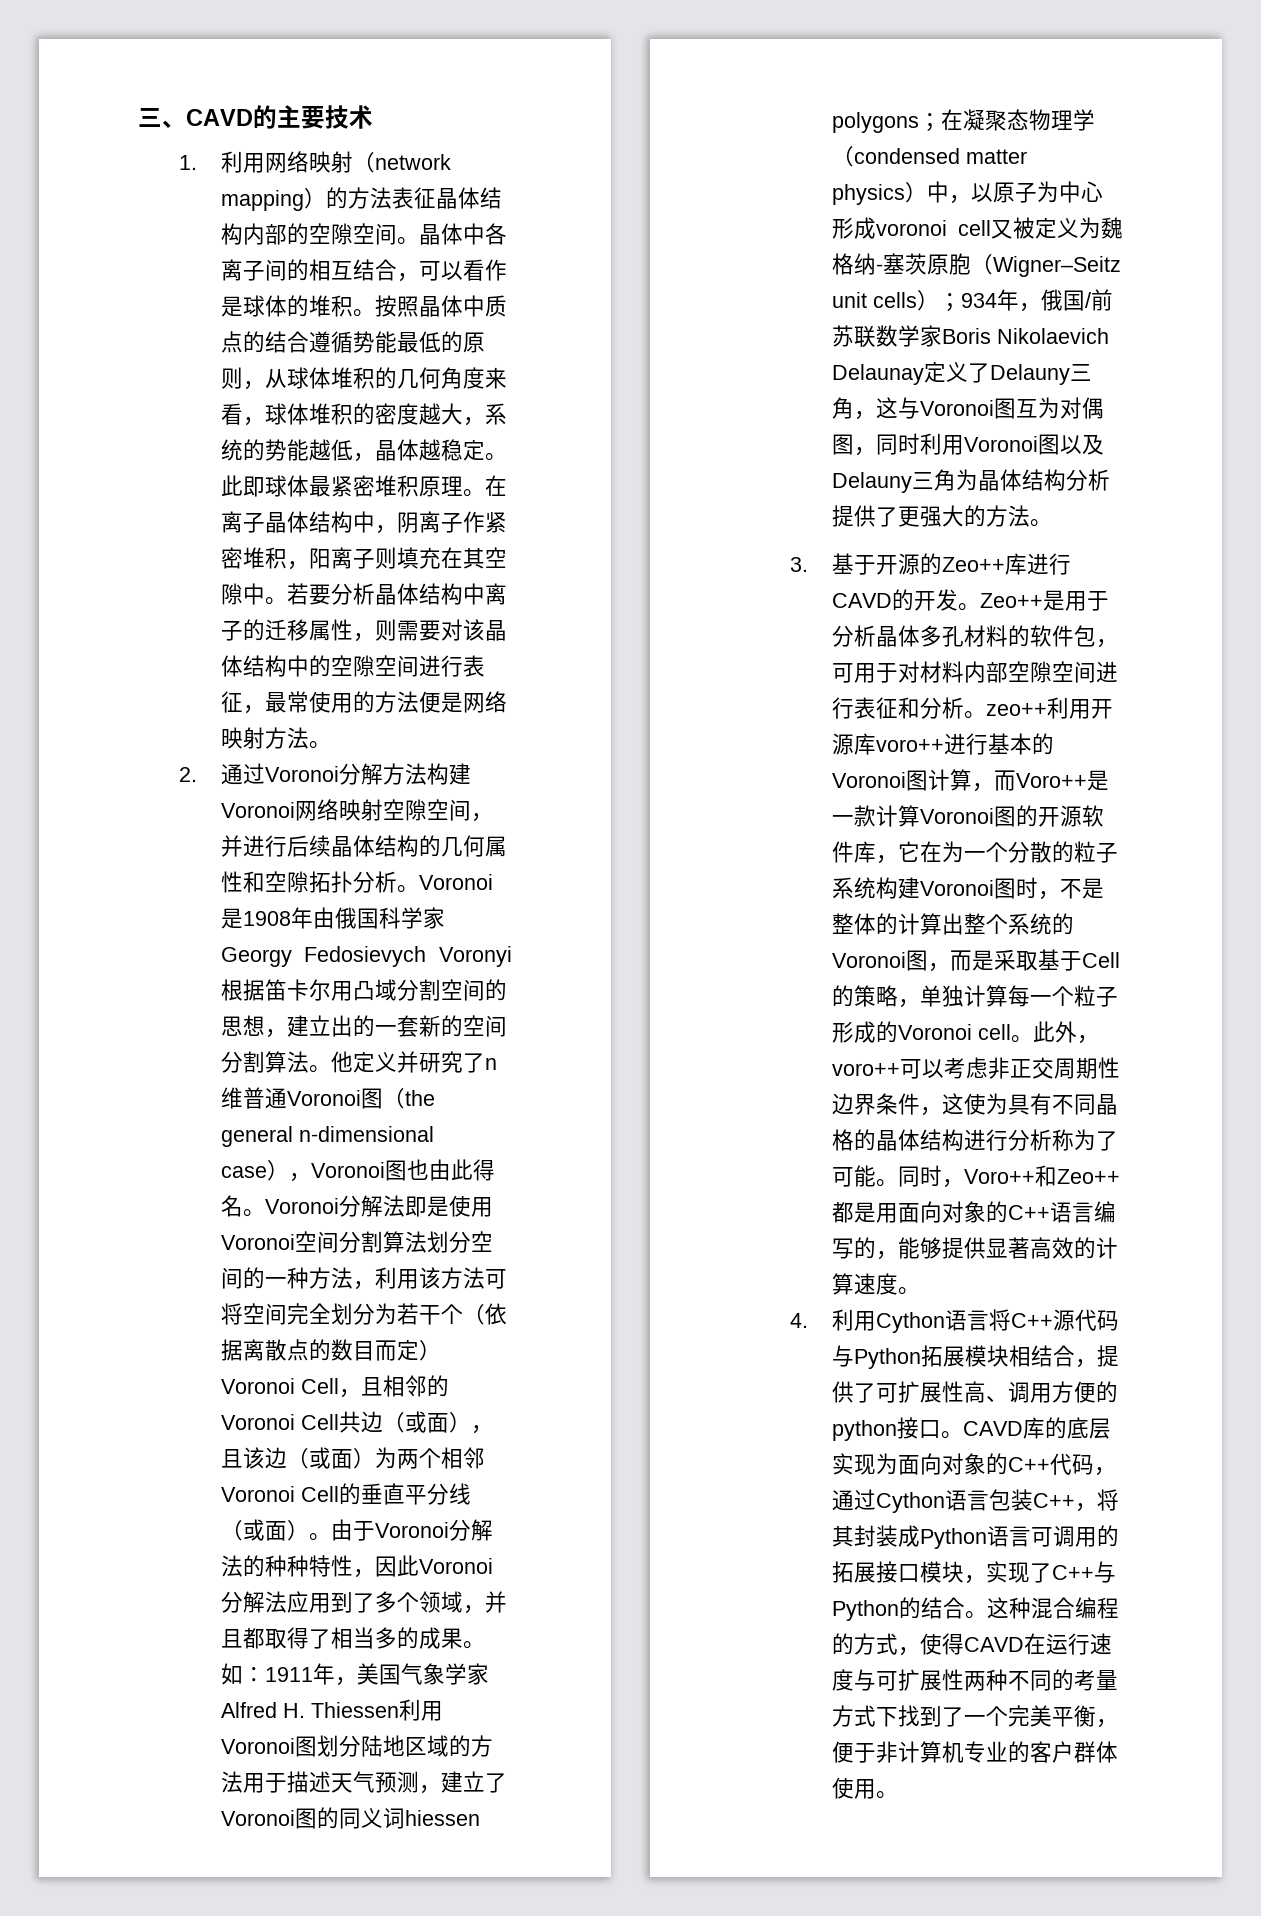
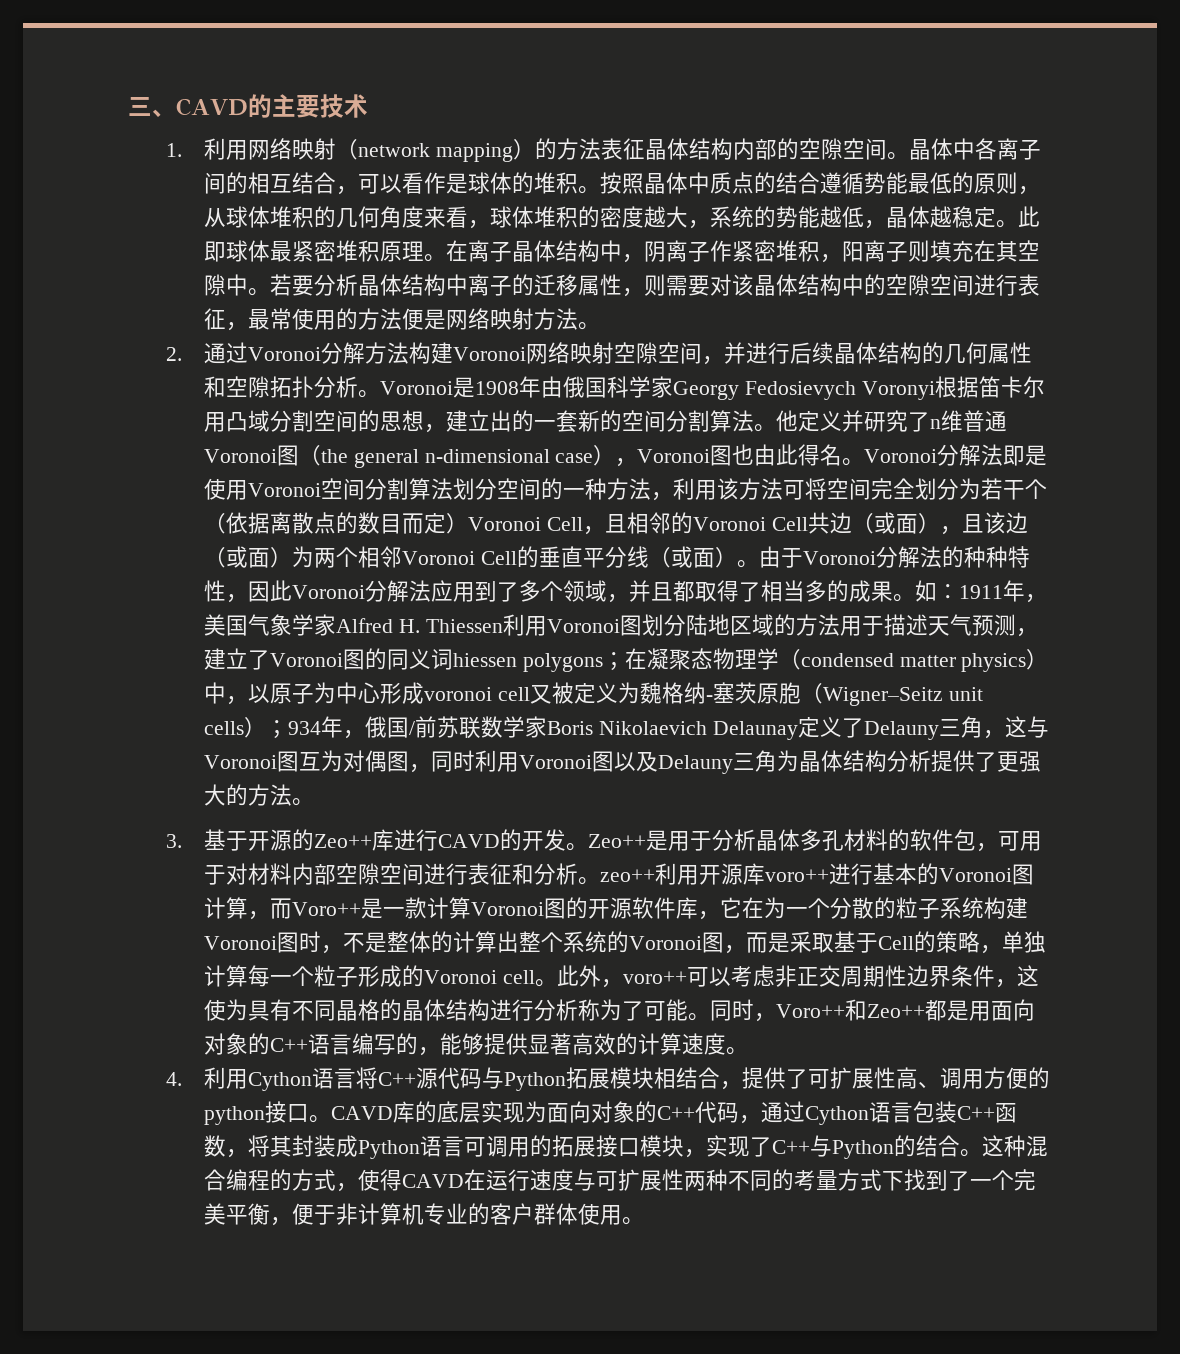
(1075, 1500) none -> [994,1103,1017,1123] [203,1135,226,1157] 函数

